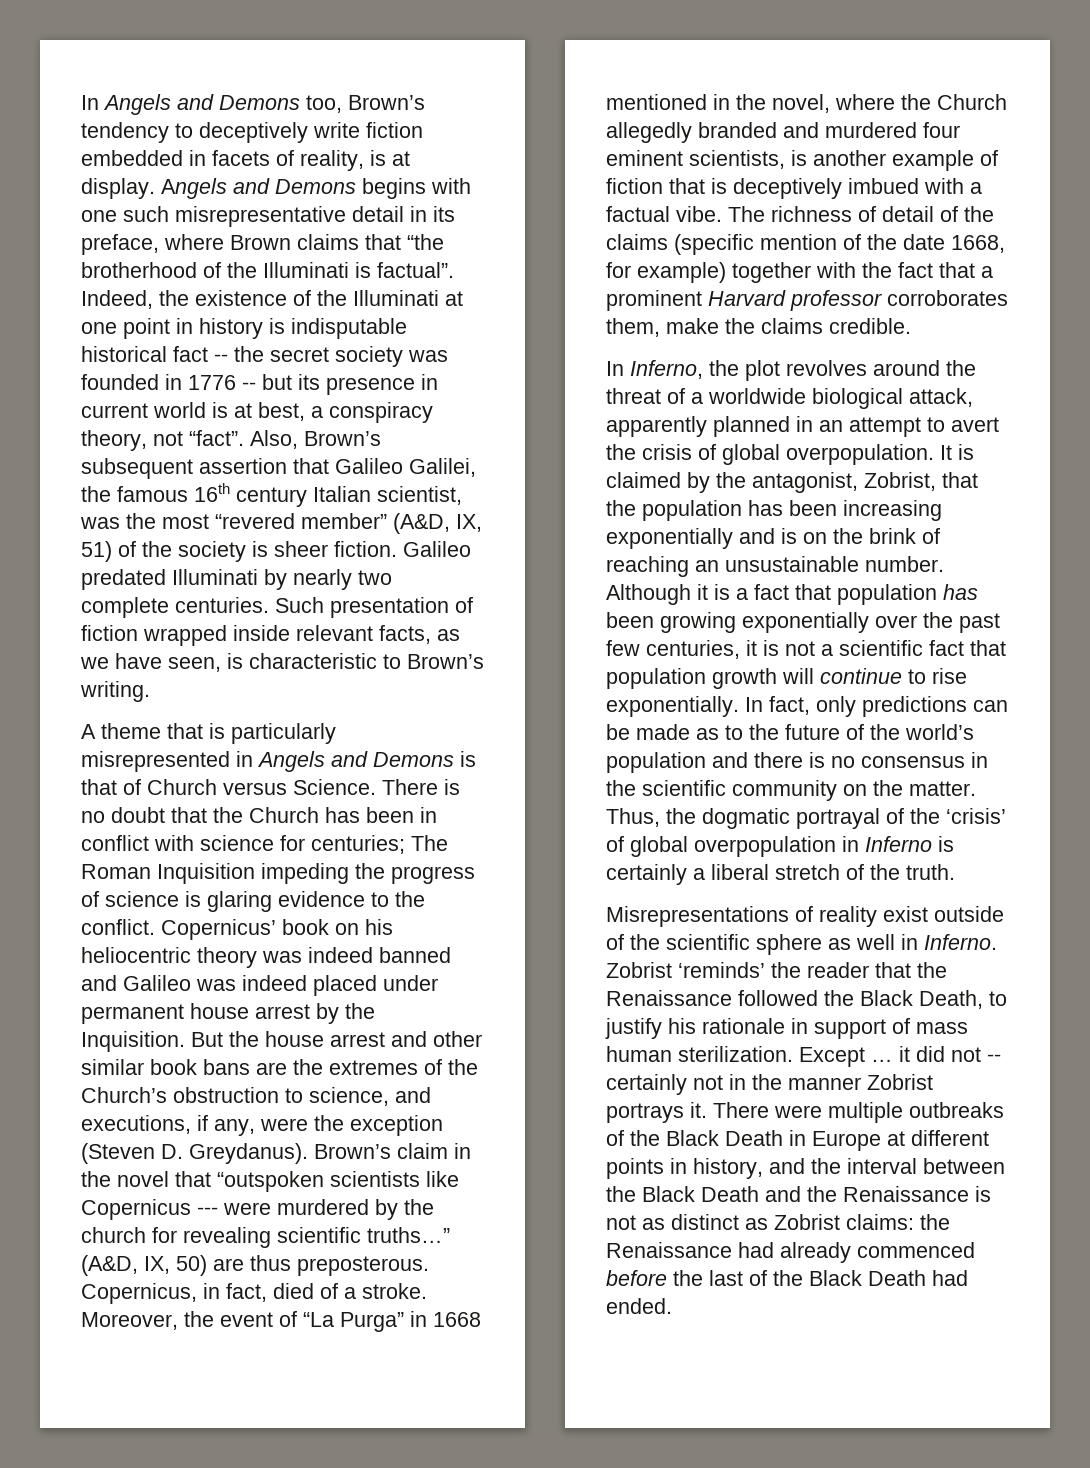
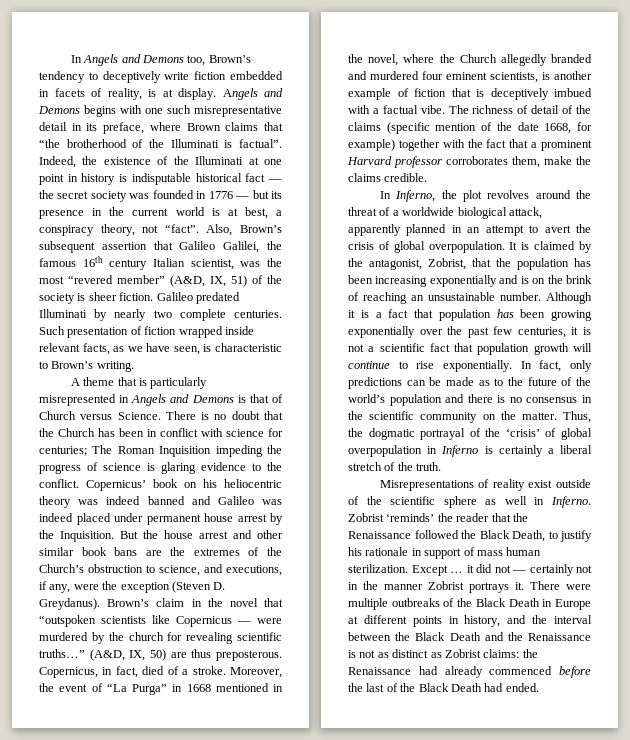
[214,354,228,362] -- -> [268,179,282,182] —
[242,382,256,390] -- -> [235,196,250,199] —
(438, 382) none -> [109,207,125,216] the
[197,1207,218,1215] --- -> [237,621,251,624] —
[987,1054,1001,1062] -- -> [512,570,526,573] —

